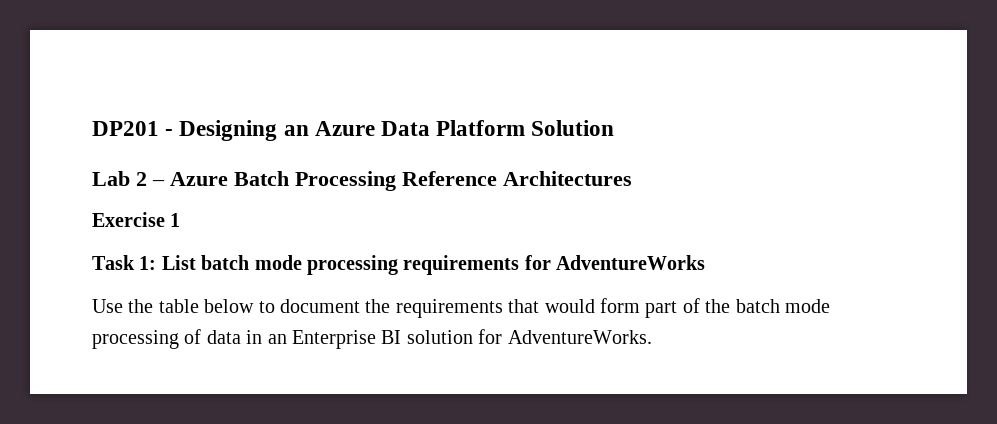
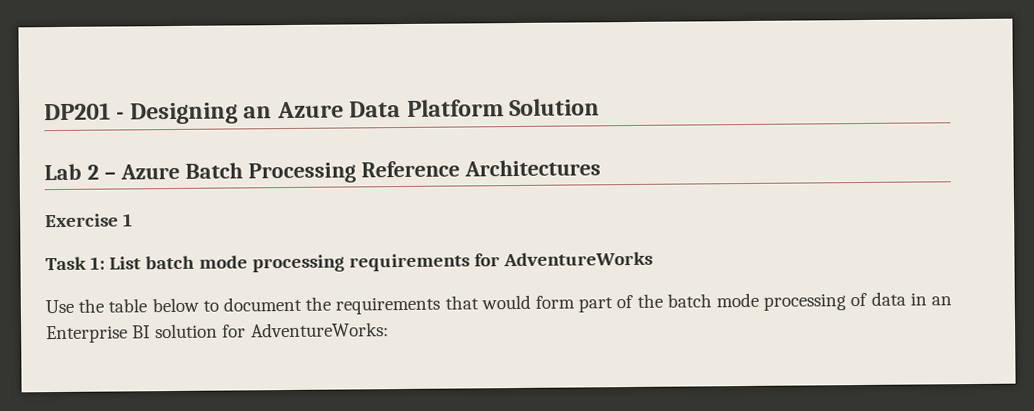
[507,330,652,344] AdventureWorks. -> [250,322,389,338] AdventureWorks:

